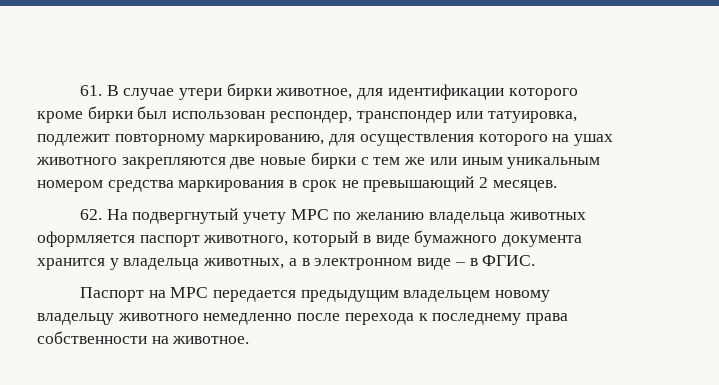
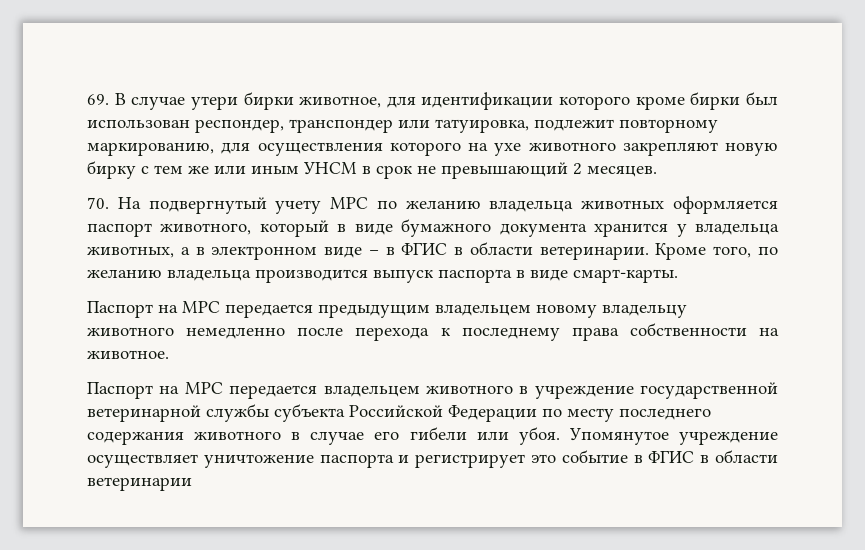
[79,85,102,96] 61. -> [87,94,109,105] 69.
[574,134,614,146] [36,152,356,169] ушах животного закрепляются две новые бирки -> [494,142,778,156] [87,161,136,179] ухе животного закрепляют новую бирку
[507,157,601,169] [37,180,285,192] уникальным номером средства маркирования -> [303,162,357,175] УНСМ
[79,209,102,220] 62. -> [87,197,109,209] 70.
[482,255,536,266] ФГИС. -> [401,242,778,260] [87,269,678,283] ФГИС в области ветеринарии. Кроме того, по желанию владельца производится выпуск паспорта в виде смарт-карты.
(250, 340) none -> [87,382,778,399] [87,404,711,422] [87,427,778,445] [87,450,778,468] [87,477,192,491] // Паспорт на МРС передается владельцем животного в учреждение государственной ветеринарной службы субъекта Российской Федерации по месту последнего содержания животного в случае его гибели или убоя. Упомянутое учреждение осуществляет уничтожение паспорта и регистрирует это событие в ФГИС в области ветеринарии

